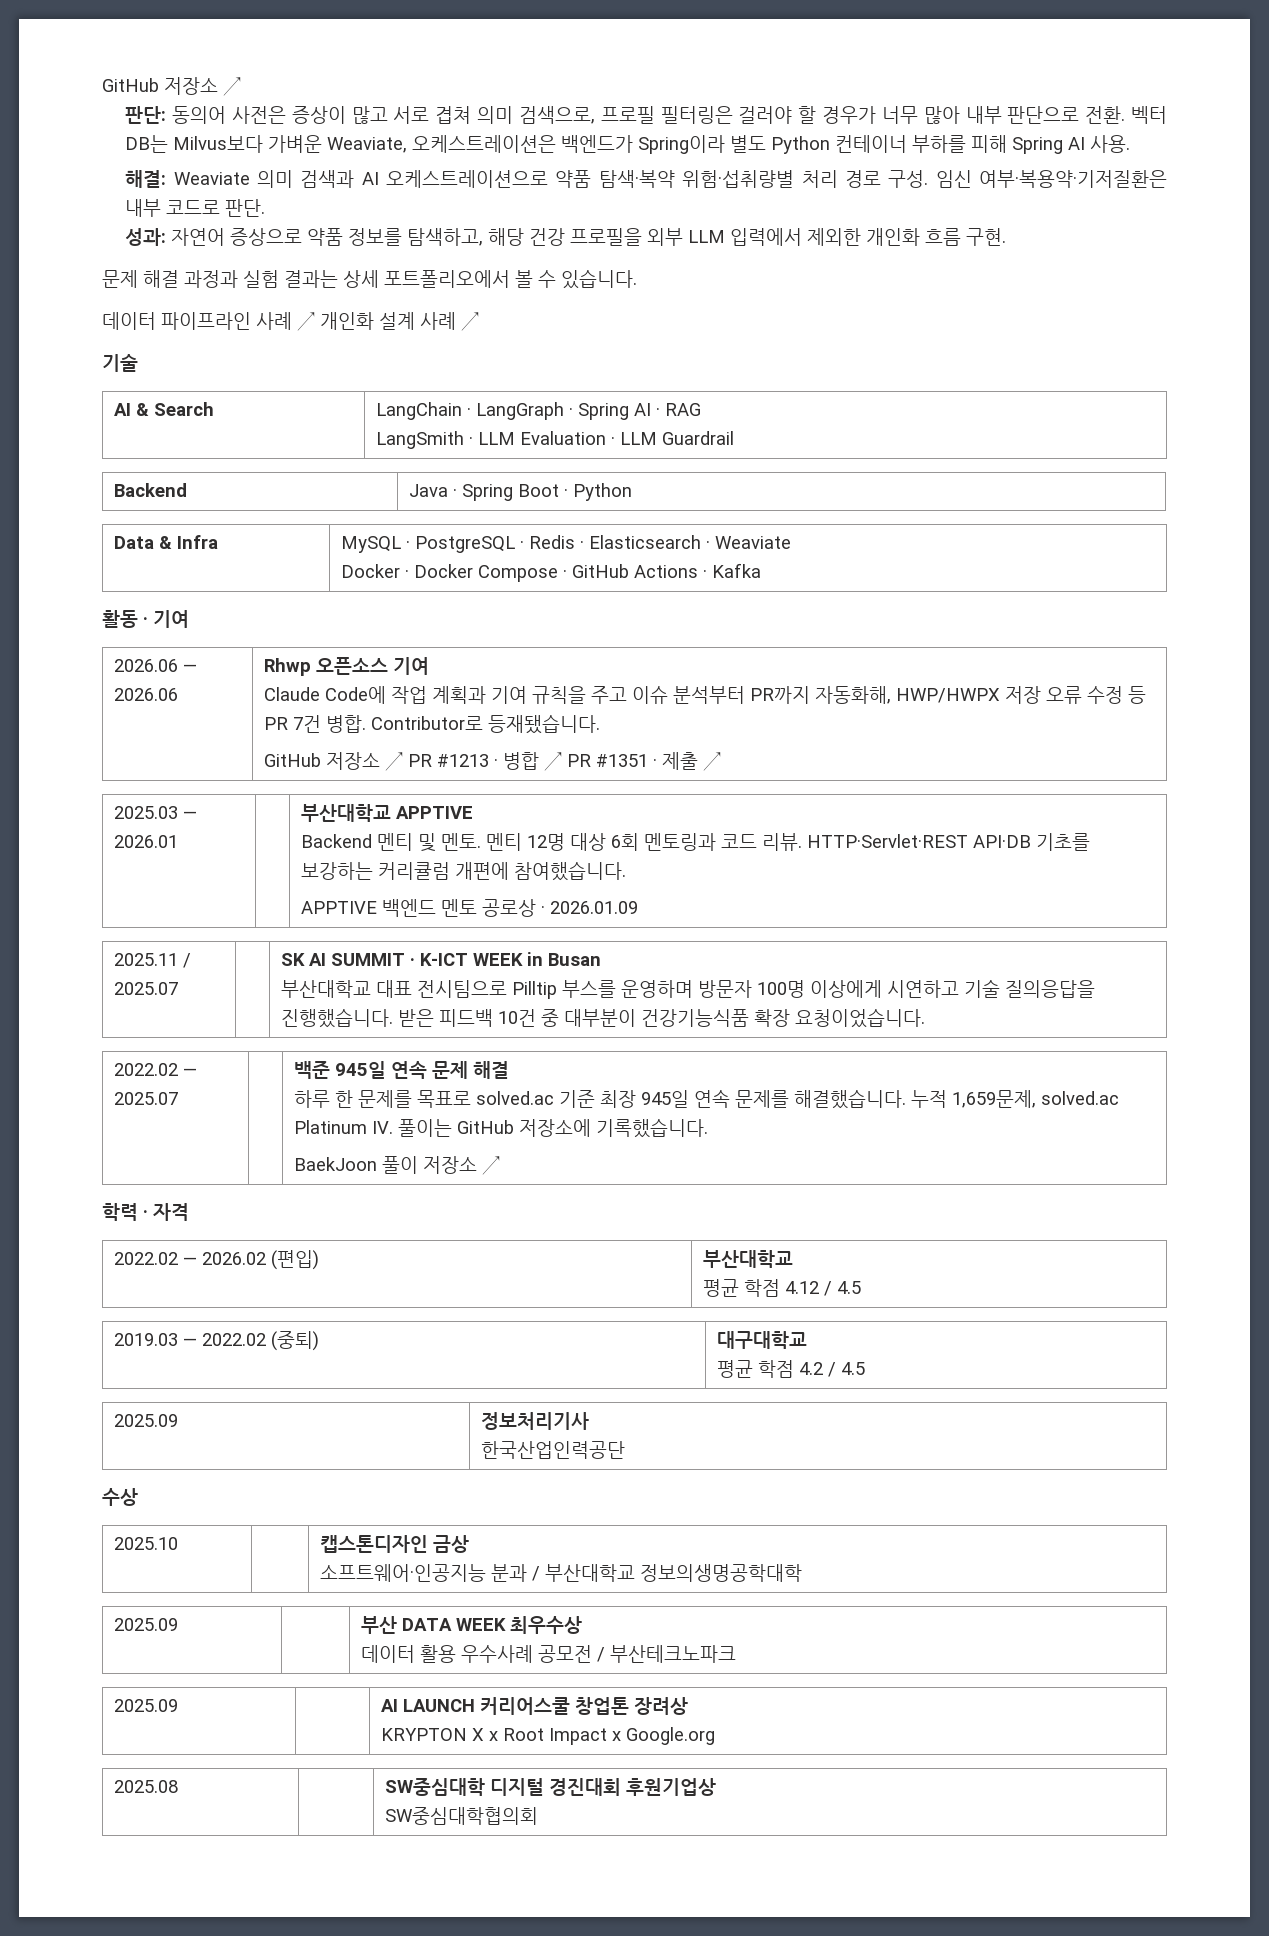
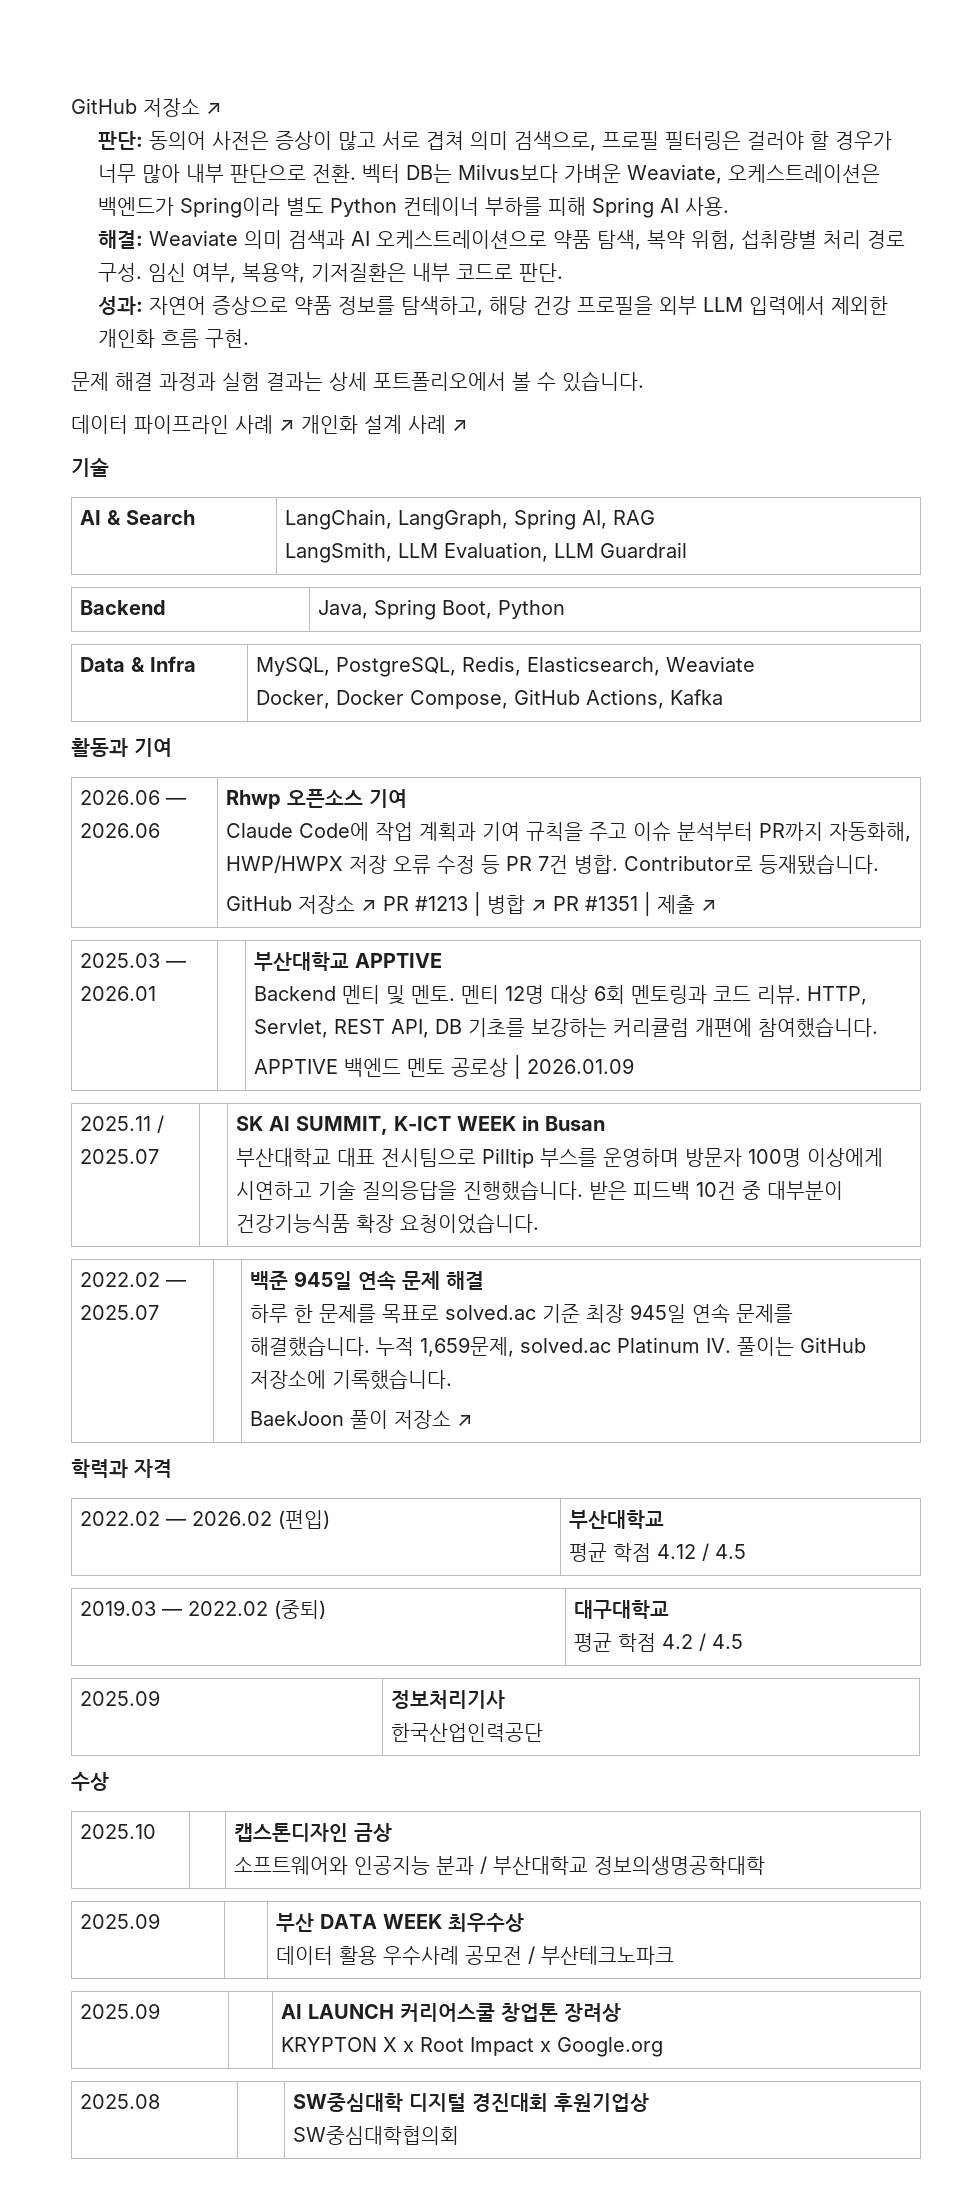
[598,170,795,188] 탐색·복약 위험·섭취량별 -> [596,230,817,250] 탐색, 복약 위험, 섭취량별
[979,170,1168,188] 여부·복용약·기저질환은 -> [191,263,406,283] 여부, 복용약, 기저질환은
[376,402,702,420] [376,431,735,449] [114,483,188,497] [409,483,633,501] [114,535,219,549] [341,535,792,553] [341,564,708,582] LangChain · LangGraph · Spring AI · RAG // LangSmith · LLM Evaluation · LLM Guardrail // Backend | Java · Spring Boot · Python // Data & Infra | MySQL · PostgreSQL · Redis · Elasticsearch · Weaviate // Docker · Docker Compose · GitHub Actions · -> [285,509,656,530] [285,542,688,563] [80,600,167,615] [318,599,566,620] [80,656,197,672] [256,656,756,677] [256,689,665,709] LangChain, LangGraph, Spring AI, RAG // LangSmith, LLM Evaluation, LLM Guardrail // Backend | Java, Spring Boot, Python // Data & Infra | MySQL, PostgreSQL, Redis, Elasticsearch, Weaviate // Docker, Docker Compose, GitHub Actions,
[102,610,148,628] 활동 · -> [71,738,128,757] 활동과
[494,759,499,767] · -> [474,892,482,916] |
[653,759,658,767] · -> [644,892,652,916] |
[807,834,1032,848] HTTP·Servlet·REST API·DB -> [807,986,868,1005] [254,1019,463,1038] HTTP, Servlet, REST API, DB
[541,906,546,914] · -> [514,1055,522,1079] |
[331,953,416,966] SUMMIT · -> [296,1116,389,1135] SUMMIT,
[102,1203,148,1221] 학력 · -> [71,1459,128,1478] 학력과
[320,1564,487,1582] 소프트웨어·인공지능 -> [234,1856,431,1875] 소프트웨어와 인공지능

